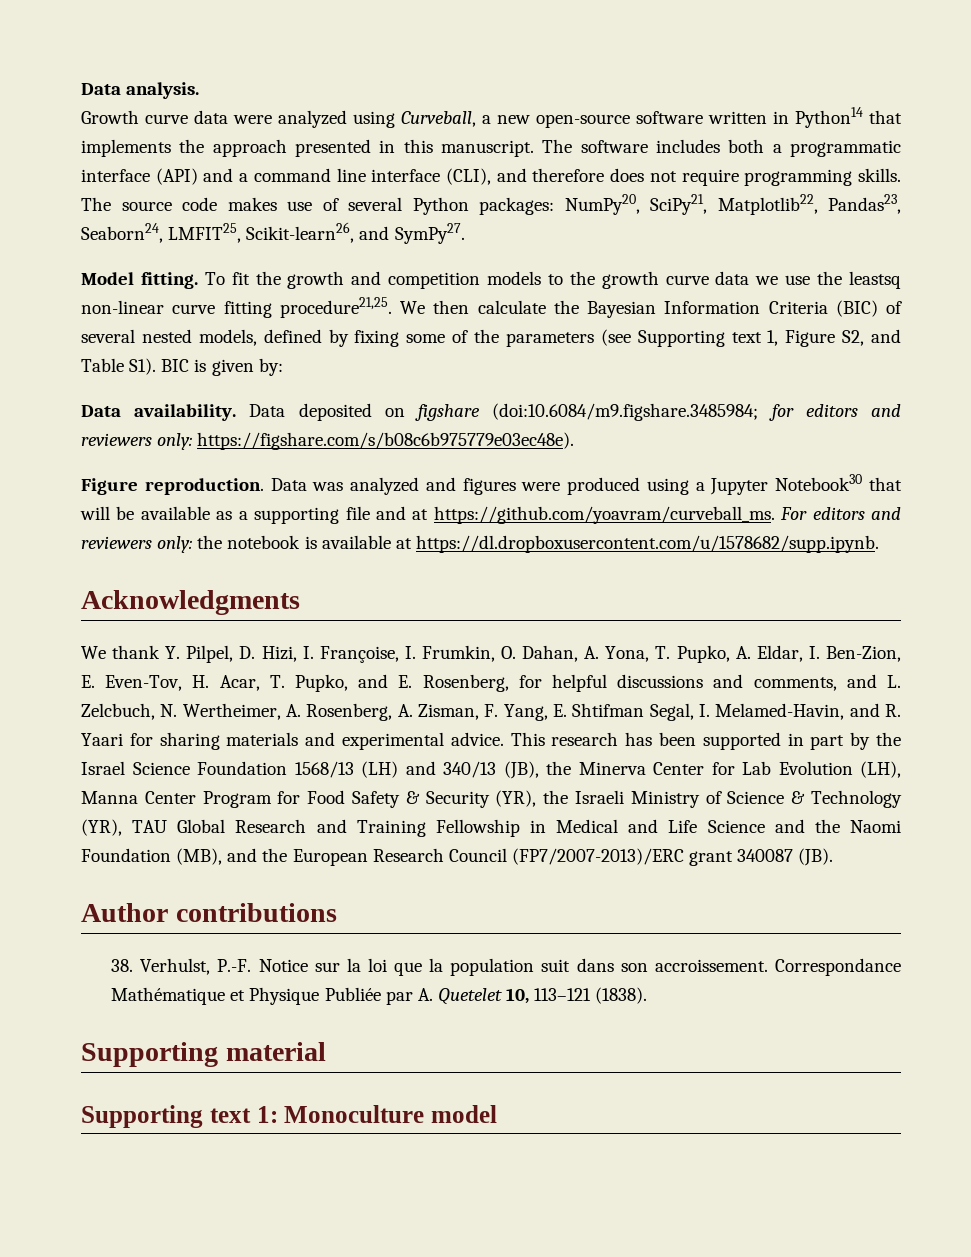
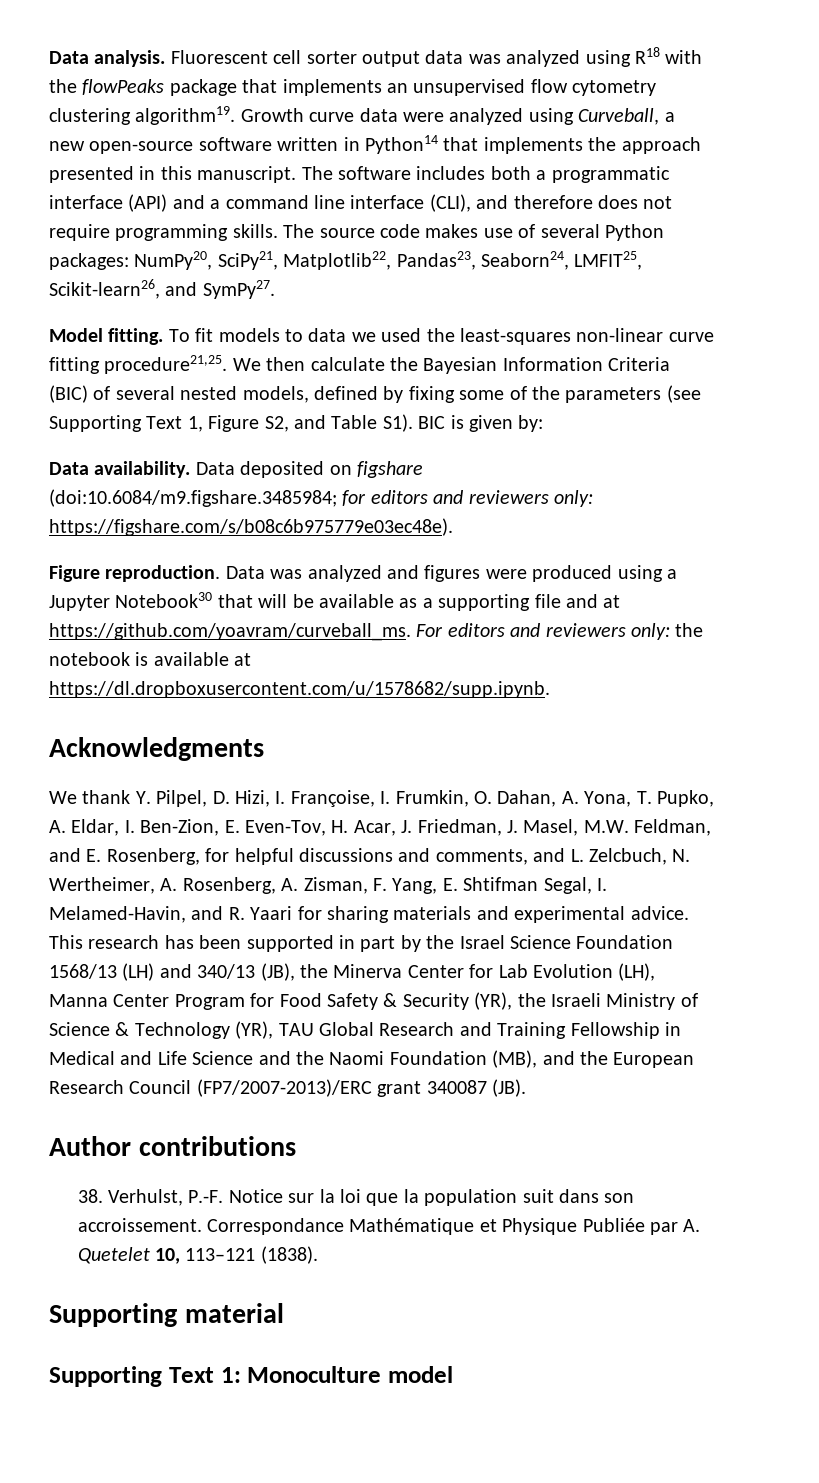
(200, 90) // -> [170,47,703,67] [49,79,657,96] [49,106,236,125] Fluorescent cell sorter output data was analyzed using R18 with the flowPeaks package that implements an unsupervised flow cytometry clustering algorithm19.
[255,271,901,289] the growth and competition models to the growth curve data we use the leastsq -> [218,328,571,345] models to data we used the least-squares
[731,332,762,343] text -> [146,416,183,429] Text
[269,674,348,692] T. Pupko, -> [401,819,712,836] J. Friedman, J. Masel, M.W. Feldman,
[209,1108,251,1123] text -> [168,1367,214,1383] Text

